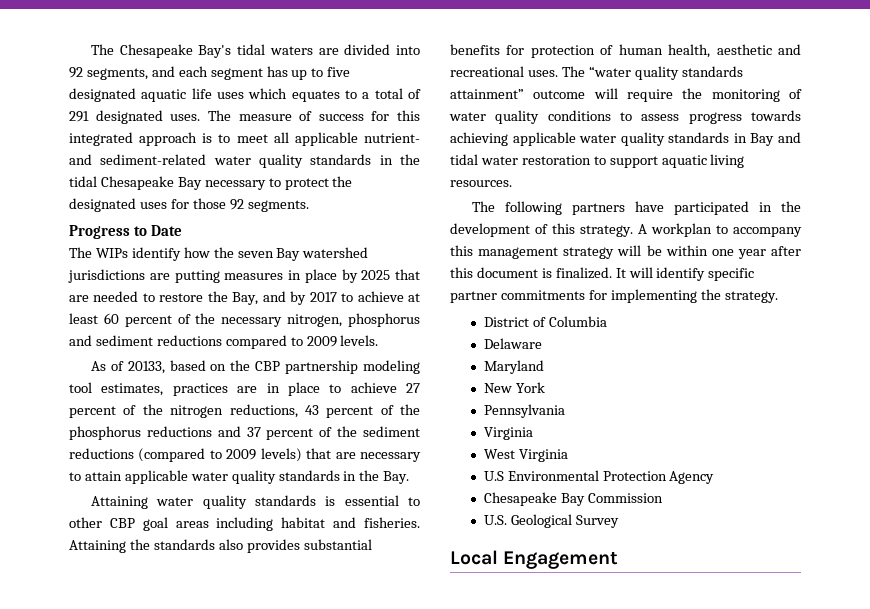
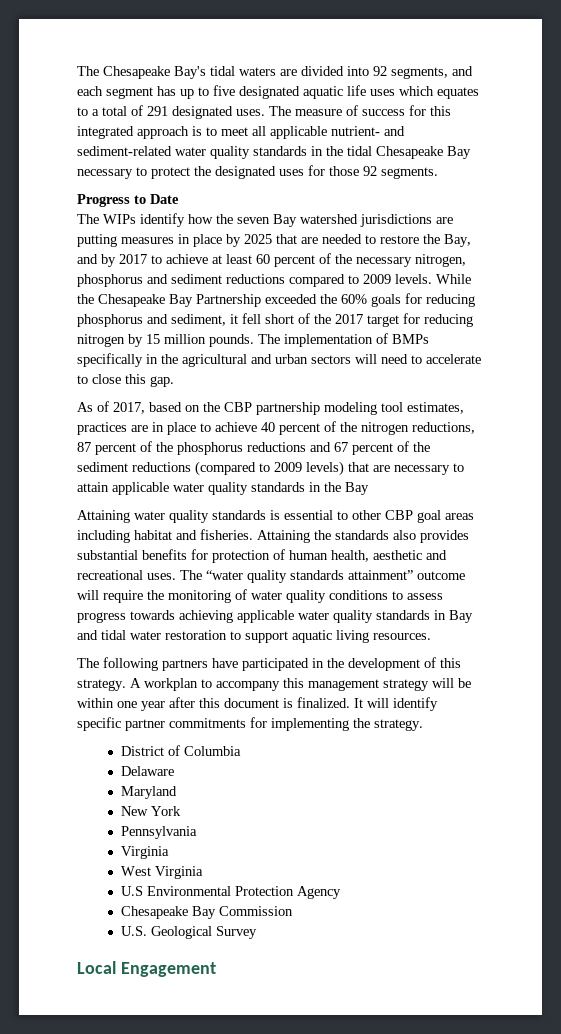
(379, 340) none -> [436,274,471,284] [77,293,475,307] [77,313,473,327] [77,333,429,347] [77,353,481,367] [77,374,174,387] While the Chesapeake Bay Partnership exceeded the 60% goals for reducing phosphorus and sediment, it fell short of the 2017 target for reducing nitrogen by 15 million pounds. The implementation of BMPs specifically in the agricultural and urban sectors will need to accelerate to close this gap.
[127,361,165,374] 20133, -> [113,402,145,414] 2017,
[406,383,420,393] 27 -> [261,422,275,432] 40
[304,405,319,415] 43 -> [77,442,91,452] 87
[246,427,261,437] 37 -> [334,442,348,452] 67
[383,471,410,484] Bay. -> [345,482,369,495] Bay

